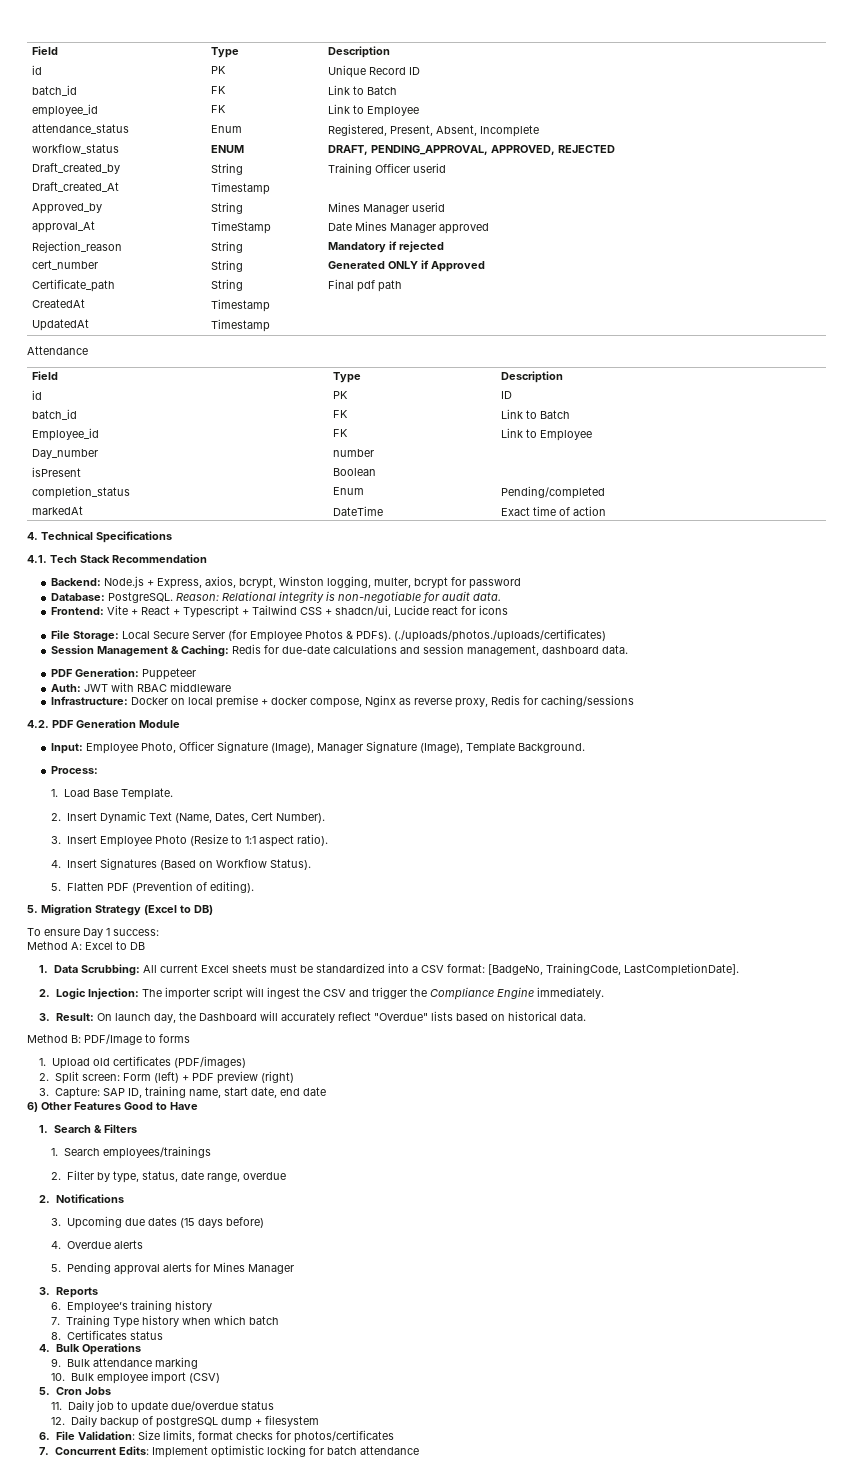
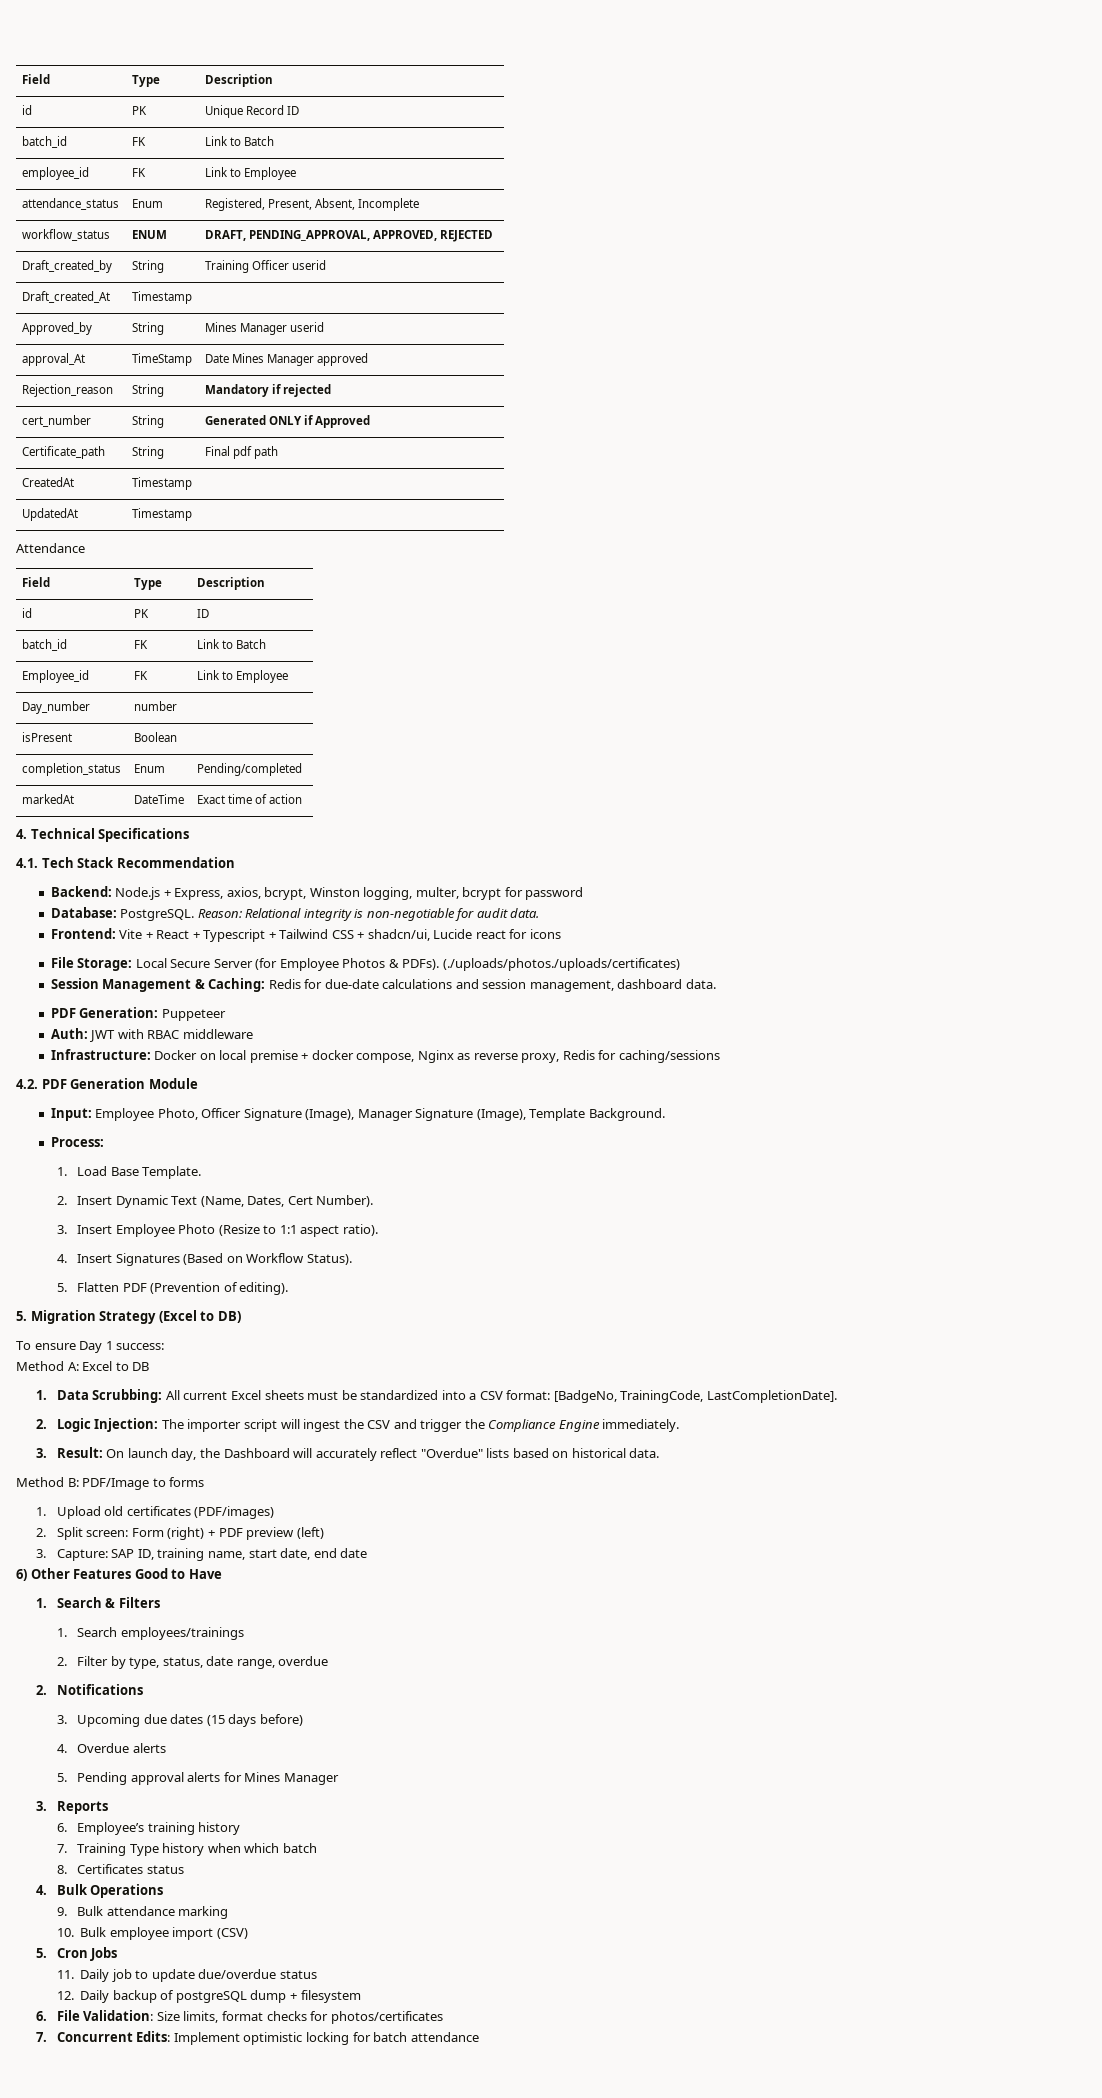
[153,1072,179,1083] (left) -> [167,1527,205,1540] (right)
[260,1071,294,1083] (right) -> [296,1527,324,1539] (left)

